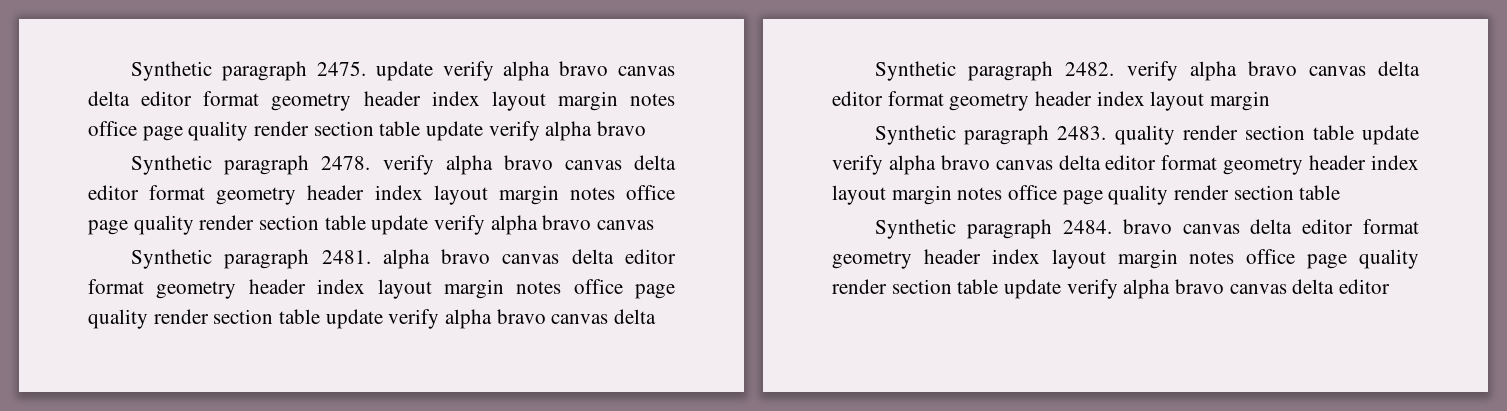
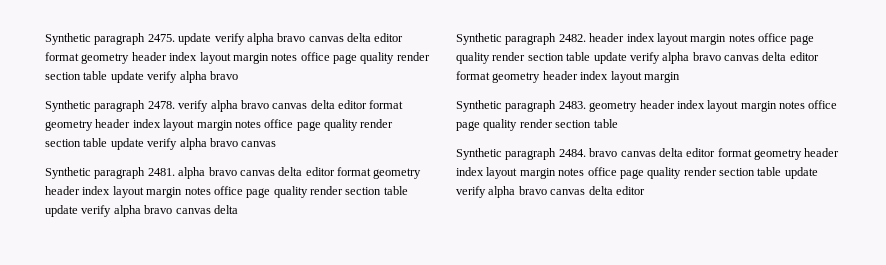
(1115, 69) none -> [589,33,815,45] [456,52,627,64] header index layout margin notes office page quality render section table update
[1114,125,1419,145] [832,155,1218,175] quality render section table update verify alpha bravo canvas delta editor format -> (586, 105) none

